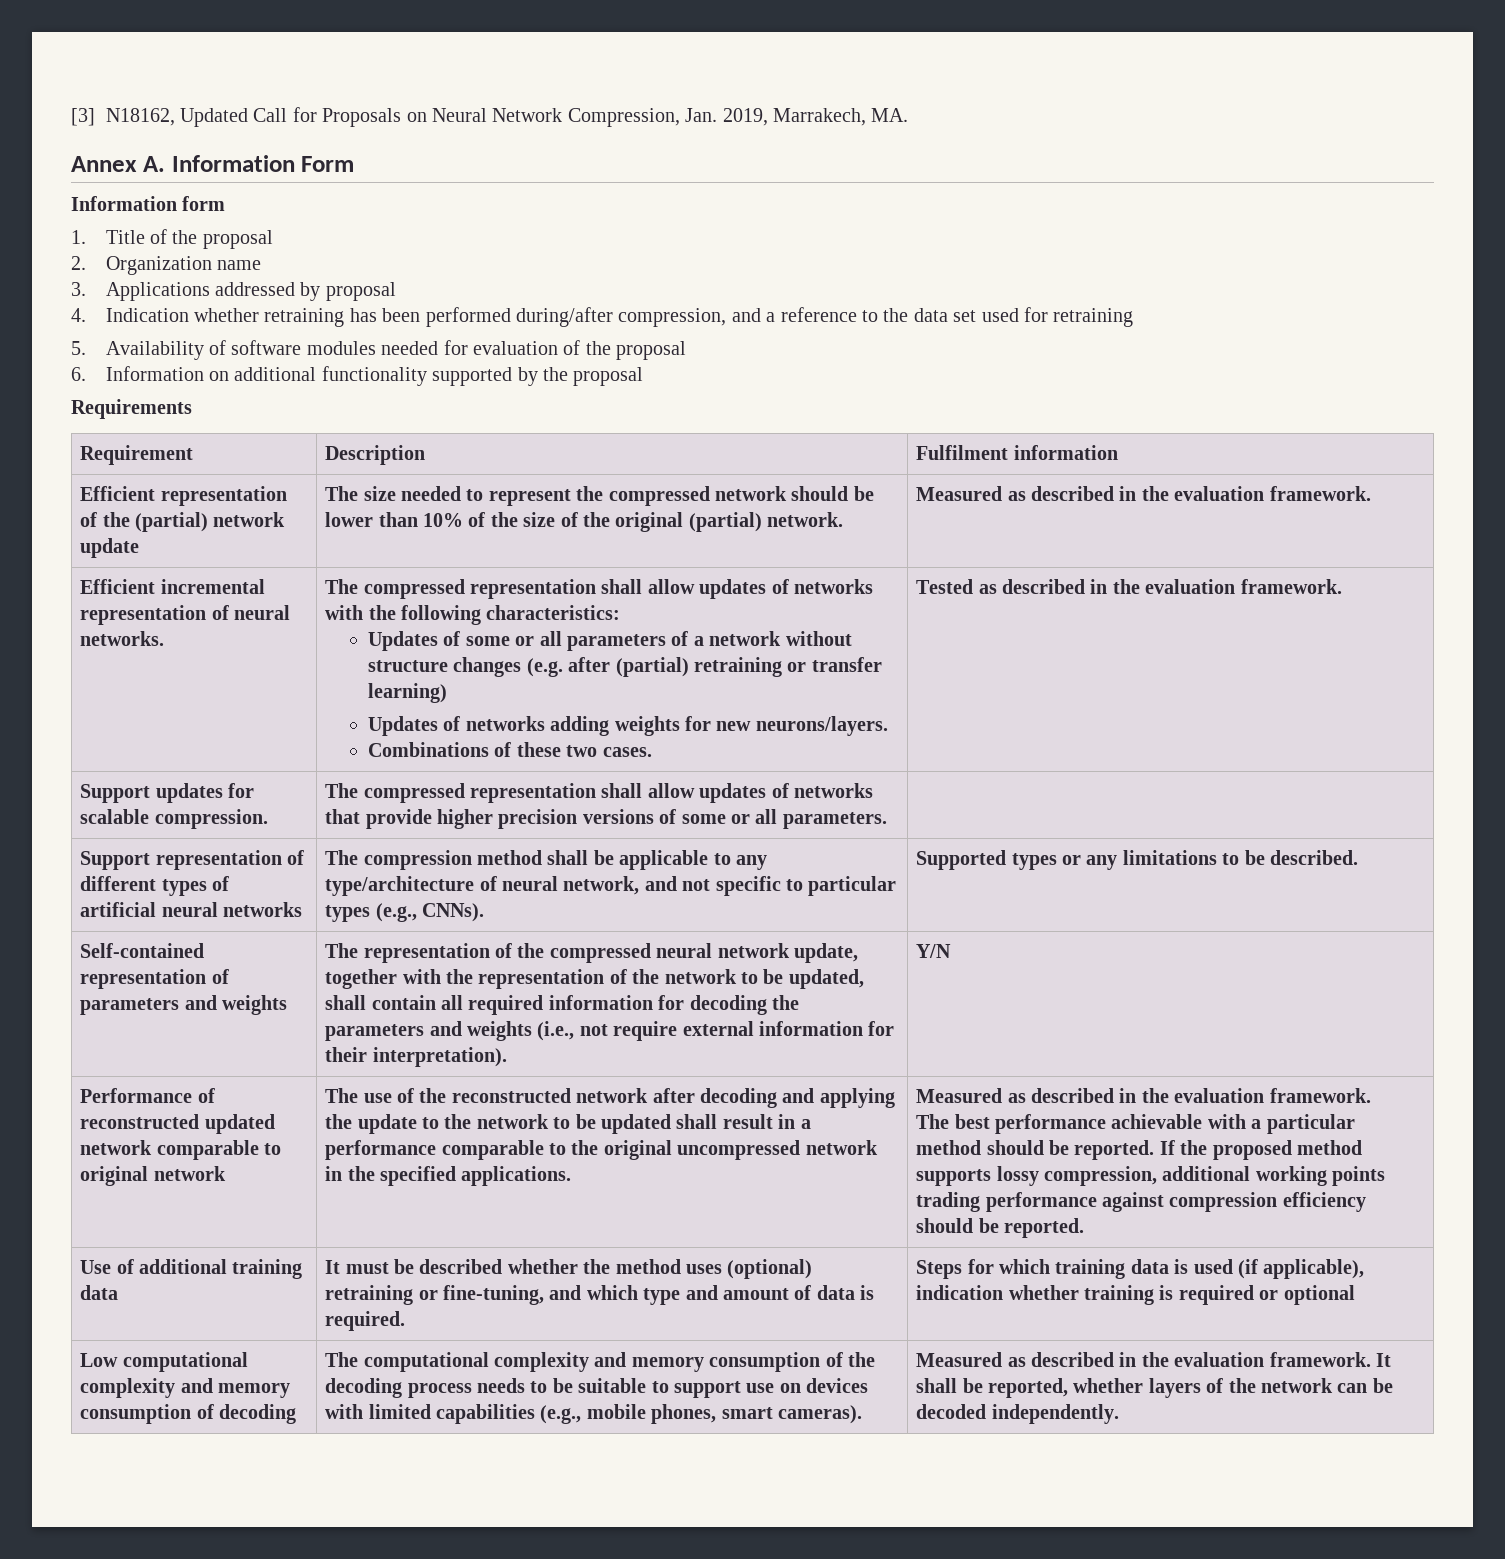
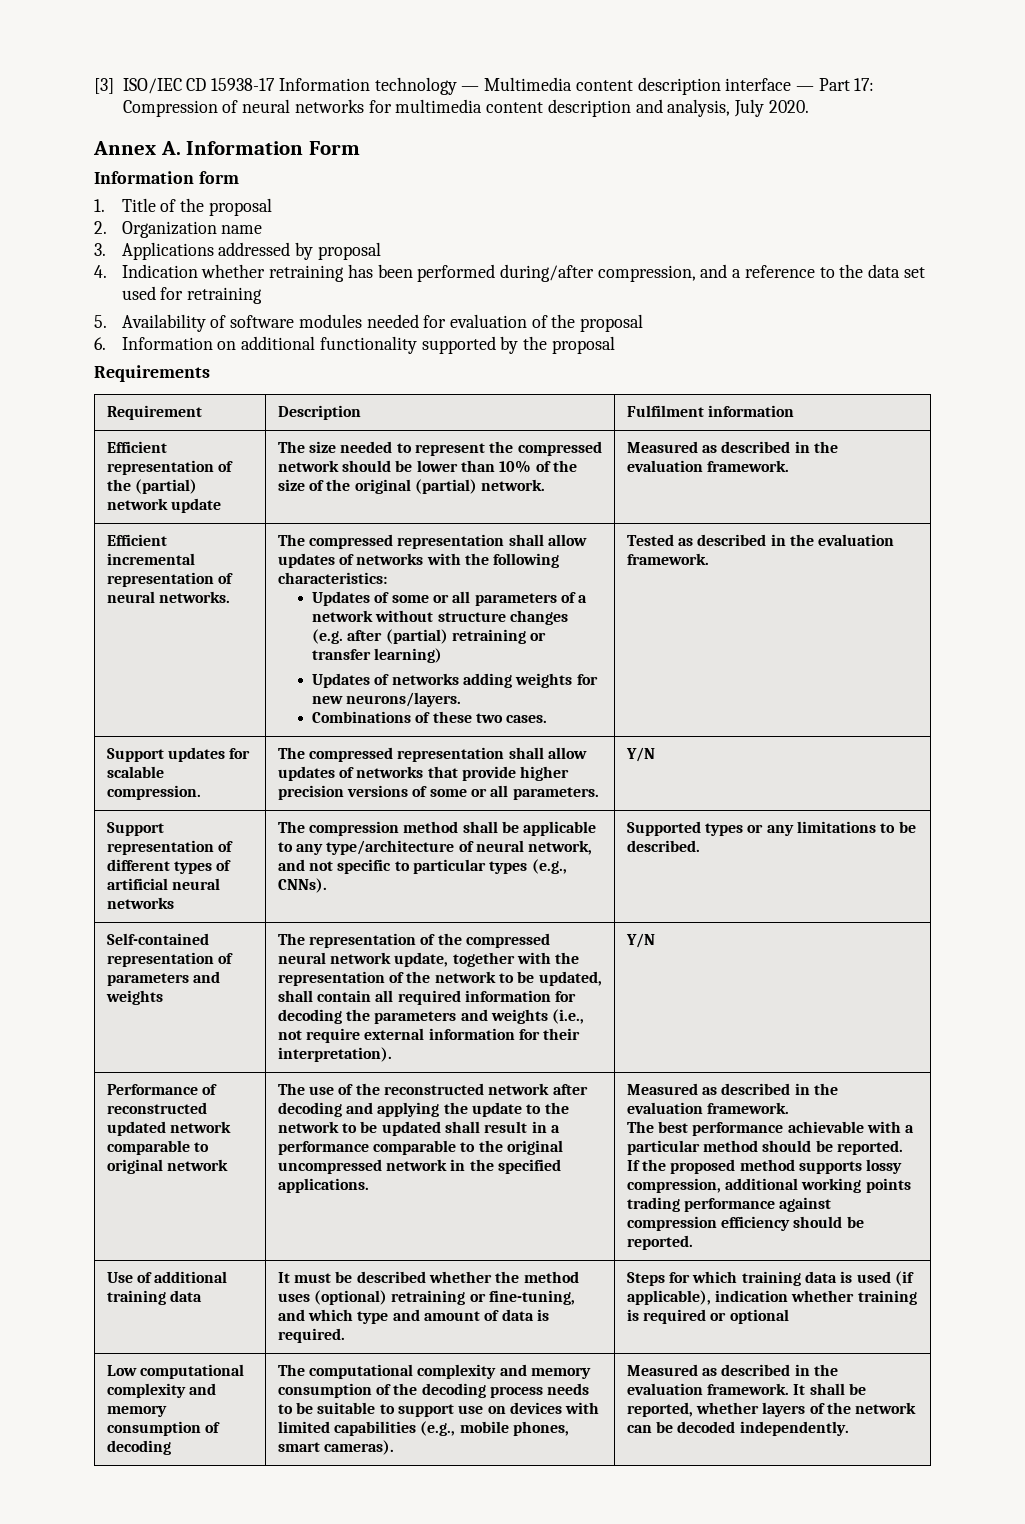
[105,107,909,127] N18162, Updated Call for Proposals on Neural Network Compression, Jan. 2019, Marrakech, MA. -> [122,77,875,95] [122,99,809,117] ISO/IEC CD 15938-17 Information technology — Multimedia content description interface — Part 17: Compression of neural networks for multimedia content description and analysis, July 2020.
(887, 820) none -> [625,747,655,762] Y/N

